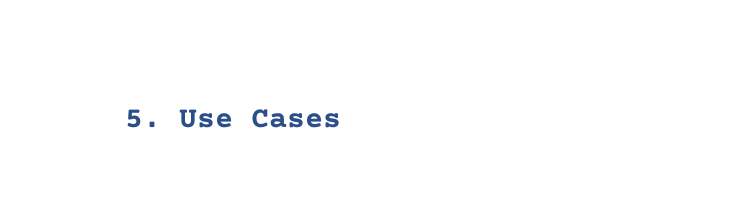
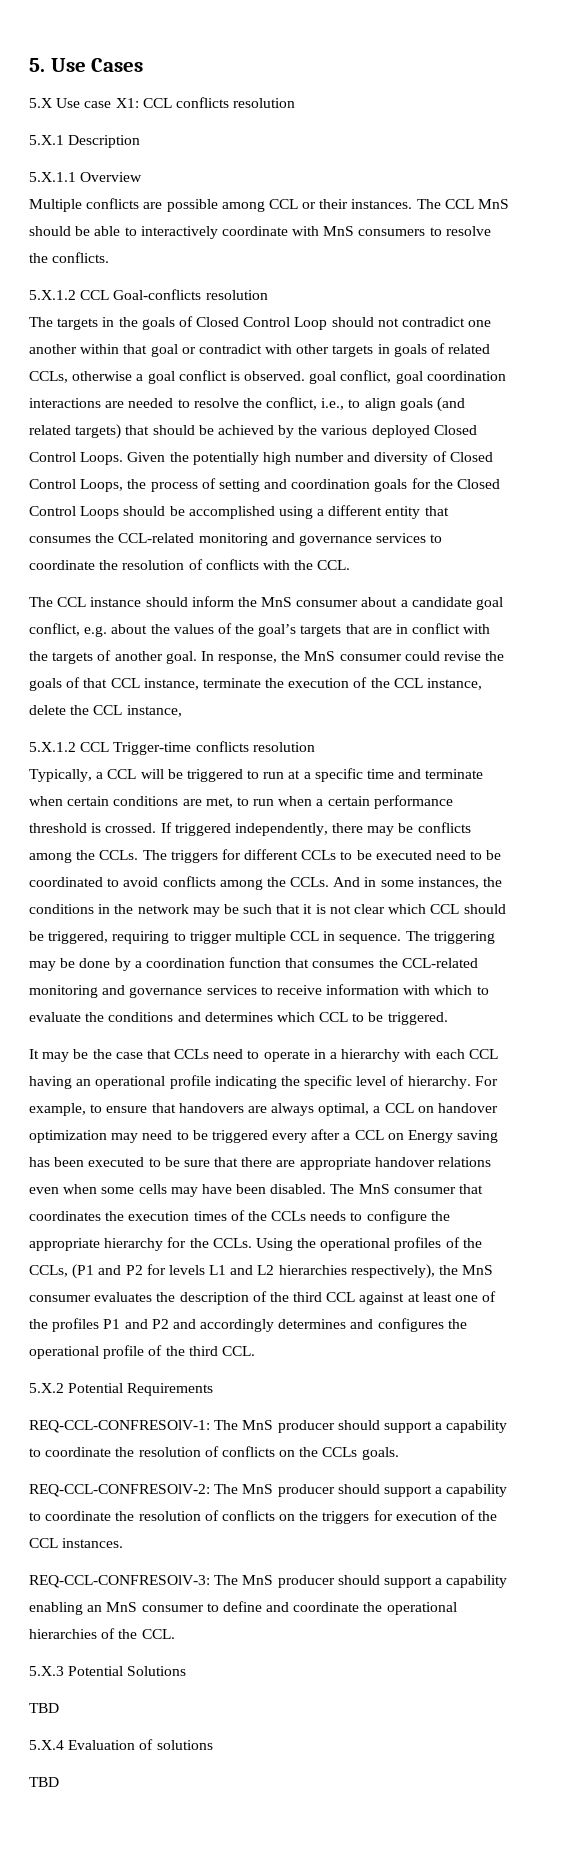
(341, 118) none -> [29,97,296,108] [29,135,141,148] [29,172,143,182] [29,198,510,212] [29,226,491,239] [29,252,110,263] [29,289,268,300] [29,316,492,330] [29,343,491,357] [29,370,506,384] [29,397,466,412] [29,424,477,439] [29,451,493,465] [29,478,501,492] [29,505,449,519] [29,533,443,546] [29,559,351,570] [29,596,504,610] [29,623,491,637] [29,650,505,664] [29,677,483,691] [29,705,182,717] [29,741,315,755] [29,768,484,782] [29,795,453,809] [29,822,471,836] [29,849,502,863] [29,876,503,890] [29,904,506,917] [29,931,495,944] [29,957,478,971] [29,984,489,998] [29,1012,448,1025] [29,1049,498,1062] [29,1075,498,1089] [29,1103,499,1116] [29,1129,499,1143] [29,1157,492,1170] [29,1184,484,1197] [29,1210,450,1224] [29,1237,482,1251] [29,1264,494,1279] [29,1291,497,1305] [29,1318,467,1332] [29,1345,255,1359] [29,1383,214,1396] [29,1420,508,1433] [29,1446,399,1460] [29,1484,508,1497] [29,1510,498,1524] [29,1538,124,1548] [29,1575,508,1588] [29,1601,457,1615] [29,1628,175,1639] [29,1666,187,1676] [29,1703,59,1713] [29,1739,213,1750] [29,1777,59,1787] // 5.X Use case X1: CCL conflicts resolution // 5.X.1 Description // 5.X.1.1 Overview // Multiple conflicts are possible among CCL or their instances. The CCL MnS should be able to interactively coordinate with MnS consumers to resolve the conflicts. // 5.X.1.2 CCL Goal-conflicts resolution // The targets in the goals of Closed Control Loop should not contradict one another within that goal or contradict with other targets in goals of related CCLs, otherwise a goal conflict is observed. goal conflict, goal coordination interactions are needed to resolve the conflict, i.e., to align goals (and related targets) that should be achieved by the various deployed Closed Control Loops. Given the potentially high number and diversity of Closed Control Loops, the process of setting and coordination goals for the Closed Control Loops should be accomplished using a different entity that consumes the CCL-related monitoring and governance services to coordinate the resolution of conflicts with the CCL. // The CCL instance should inform the MnS consumer about a candidate goal conflict, e.g. about the values of the goal’s targets that are in conflict with the targets of another goal. In response, the MnS consumer could revise the goals of that CCL instance, terminate the execution of the CCL instance, delete the CCL instance, // 5.X.1.2 CCL Trigger-time conflicts resolution // Typically, a CCL will be triggered to run at a specific time and terminate when certain conditions are met, to run when a certain performance threshold is crossed. If triggered independently, there may be conflicts among the CCLs. The triggers for different CCLs to be executed need to be coordinated to avoid conflicts among the CCLs. And in some instances, the conditions in the network may be such that it is not clear which CCL should be triggered, requiring to trigger multiple CCL in sequence. The triggering may be done by a coordination function that consumes the CCL-related monitoring and governance services to receive information with which to evaluate the conditions and determines which CCL to be triggered. // It may be the case that CCLs need to operate in a hierarchy with each CCL having an operational profile indicating the specific level of hierarchy. For example, to ensure that handovers are always optimal, a CCL on handover optimization may need to be triggered every after a CCL on Energy saving has been executed to be sure that there are appropriate handover relations even when some cells may have been disabled. The MnS consumer that coordinates the execution times of the CCLs needs to configure the appropriate hierarchy for the CCLs. Using the operational profiles of the CCLs, (P1 and P2 for levels L1 and L2 hierarchies respectively), the MnS consumer evaluates the description of the third CCL against at least one of the profiles P1 and P2 and accordingly determines and configures the operational profile of the third CCL. // 5.X.2 Potential Requirements // REQ-CCL-CONFRESOlV-1: The MnS producer should support a capability to coordinate the resolution of conflicts on the CCLs goals. // REQ-CCL-CONFRESOlV-2: The MnS producer should support a capability to coordinate the resolution of conflicts on the triggers for execution of the CCL instances. // REQ-CCL-CONFRESOlV-3: The MnS producer should support a capability enabling an MnS consumer to define and coordinate the operational hierarchies of the CCL. // 5.X.3 Potential Solutions // TBD // 5.X.4 Evaluation of solutions // TBD

